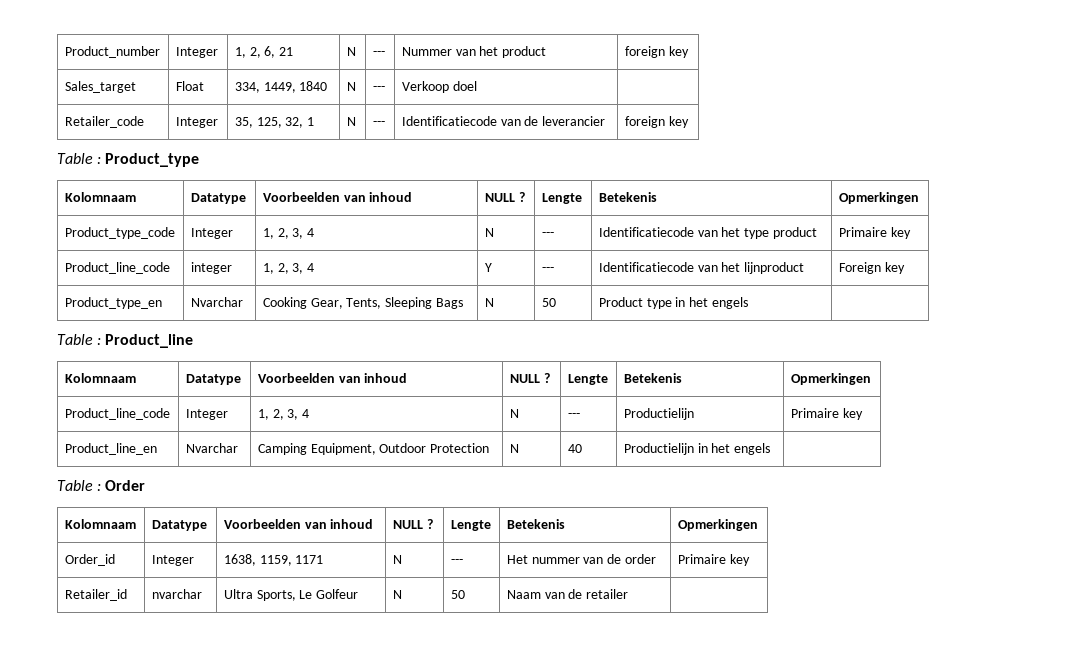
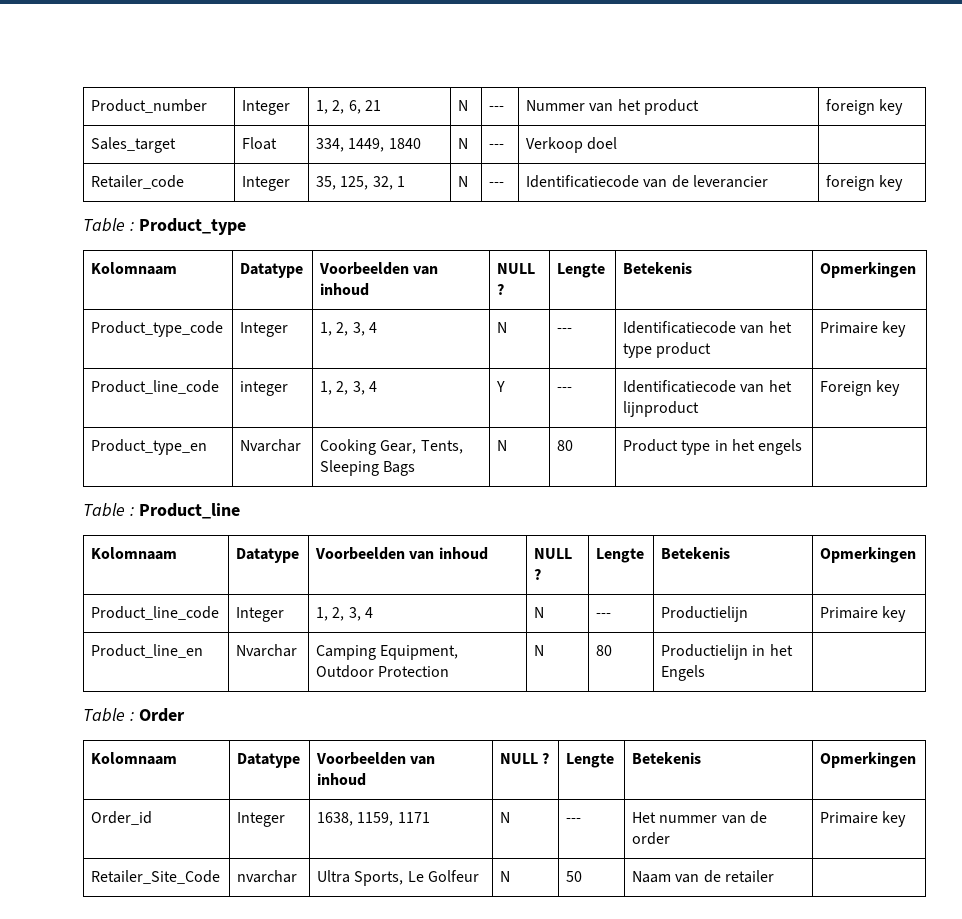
[541,298,556,307] 50 -> [557,440,574,451] 80
[567,444,582,453] 40 -> [596,645,613,656] 80
[734,443,771,455] engels -> [661,665,706,681] Engels
[64,589,127,601] Retailer_id -> [91,870,221,884] Retailer_Site_Code

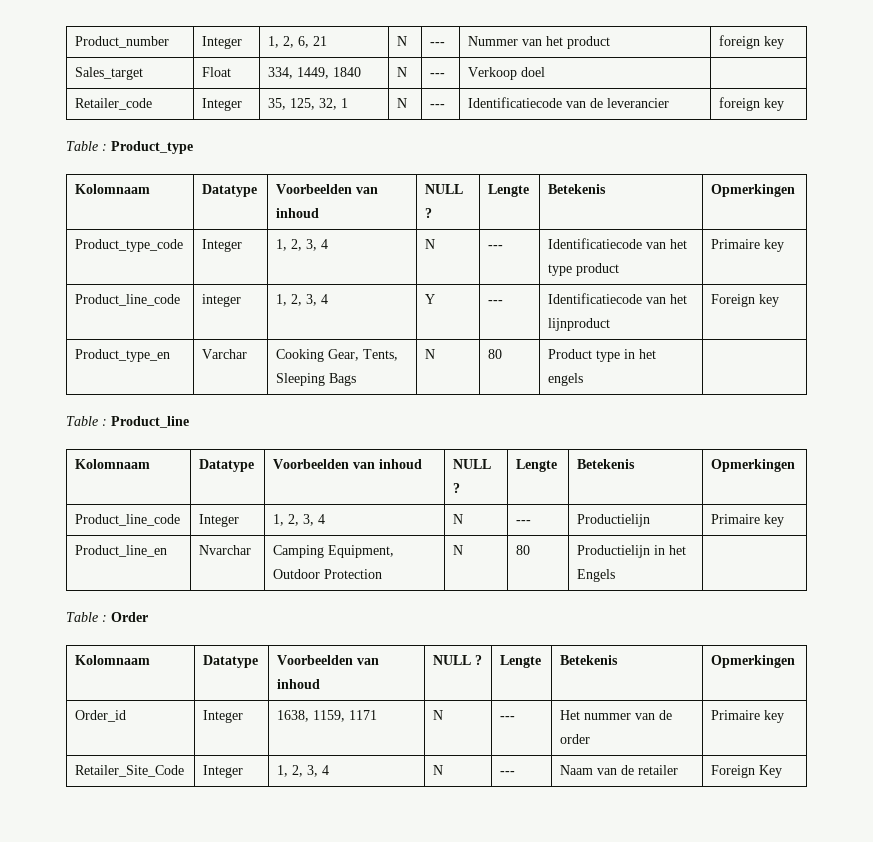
[240,439,302,452] Nvarchar -> [202,349,248,359] Varchar
[237,870,298,883] [317,870,479,886] [500,871,511,882] [566,871,583,882] nvarchar | Ultra Sports, Le Golfeur | N | 50 -> [203,765,244,778] [277,765,330,777] [433,765,444,775] [500,771,516,775] Integer | 1, 2, 3, 4 | N | ---
(774, 876) none -> [711,765,783,778] Foreign Key

